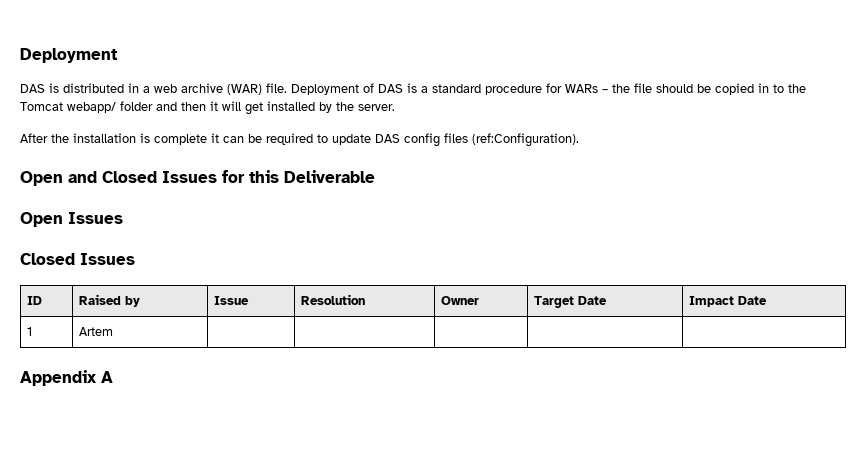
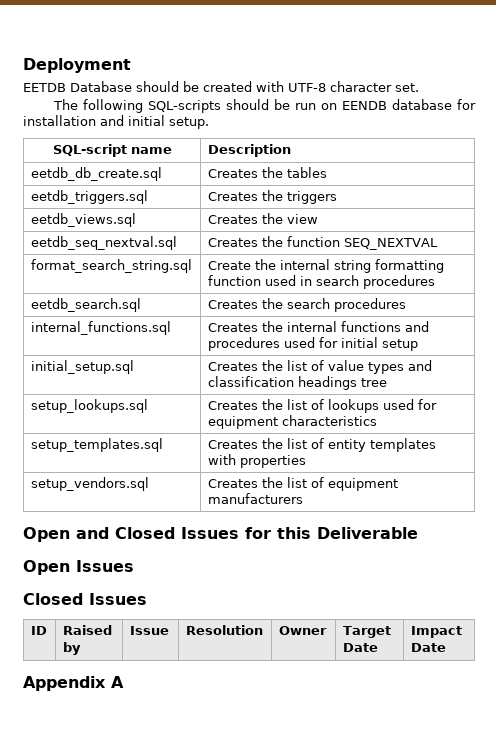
[20,83,806,95] [20,101,395,115] [20,133,579,147] DAS is distributed in a web archive (WAR) file. Deployment of DAS is a standard procedure for WARs – the file should be copied in to the Tomcat webapp/ folder and then it will get installed by the server. // After the installation is complete it can be required to update DAS config files (ref:Configuration). -> [23,81,419,92] [53,99,477,113] [23,115,209,129] [52,144,172,157] [207,144,291,157] [30,167,162,181] [207,167,327,178] [30,190,148,204] [207,190,337,204] [30,213,136,227] [207,213,318,224] [30,236,177,250] [207,236,438,250] [30,259,192,273] [207,259,444,273] [207,275,435,289] [30,298,141,312] [207,298,406,312] [30,321,171,335] [207,321,429,332] [207,337,418,351] [30,360,134,374] [207,360,432,374] [207,376,387,390] [30,399,148,413] [207,399,437,413] [207,415,377,429] [30,438,163,452] [207,438,436,452] [207,454,306,468] [30,477,149,491] [207,477,398,491] [207,493,303,504] EETDB Database should be created with UTF-8 character set. // The following SQL-scripts should be run on EENDB database for installation and initial setup. // SQL-script name | Description // eetdb_db_create.sql | Creates the tables // eetdb_triggers.sql | Creates the triggers // eetdb_views.sql | Creates the view // eetdb_seq_nextval.sql | Creates the function SEQ_NEXTVAL // format_search_string.sql | Create the internal string formatting function used in search procedures // eetdb_search.sql | Creates the search procedures // internal_functions.sql | Creates the internal functions and procedures used for initial setup // initial_setup.sql | Creates the list of value types and classification headings tree // setup_lookups.sql | Creates the list of lookups used for equipment characteristics // setup_templates.sql | Creates the list of entity templates with properties // setup_vendors.sql | Creates the list of equipment manufacturers
[26,327,32,336] [78,327,113,336] // 1 | Artem | | | | | -> (446, 647) none

